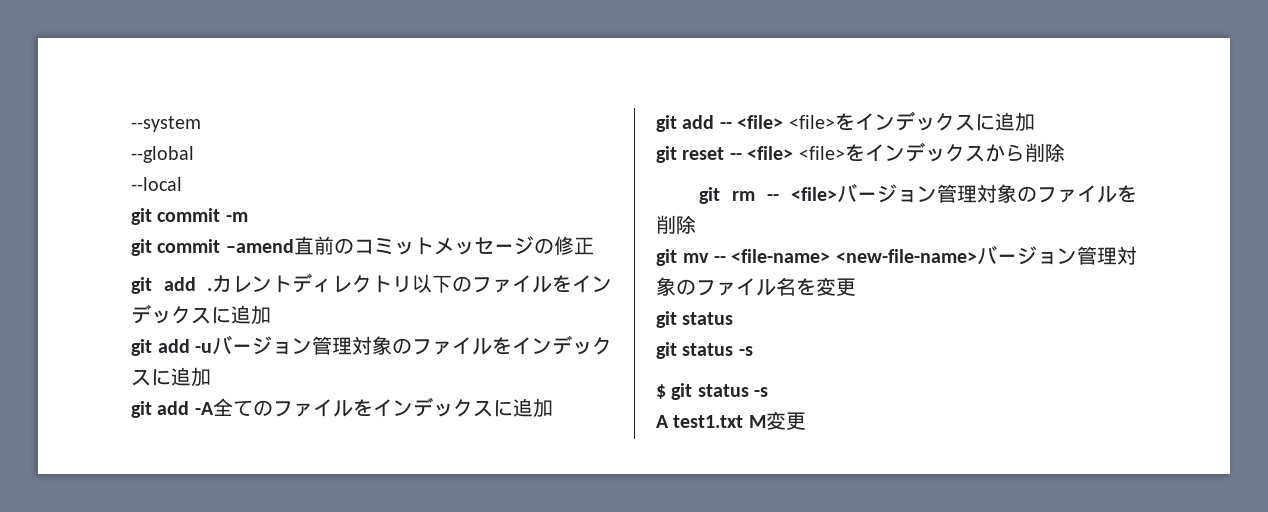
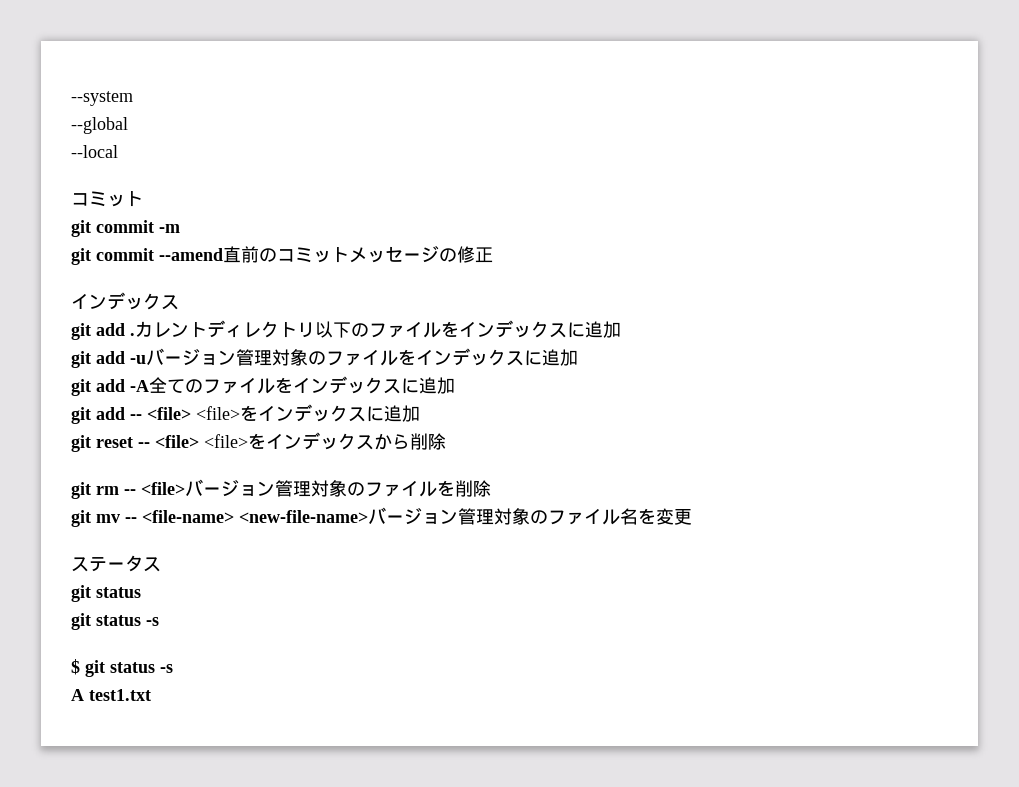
(182, 184) none -> [71,191,143,207] // コミット
[225,239,294,253] –amend -> [159,248,223,261] --amend
(594, 246) none -> [71,292,179,310] // インデックス
(856, 287) none -> [71,555,161,572] // ステータス
[748,411,806,430] M変更 -> (151, 695) none

